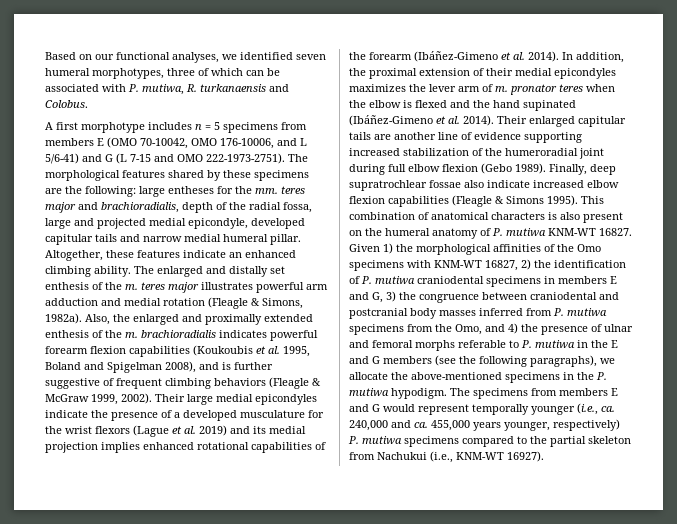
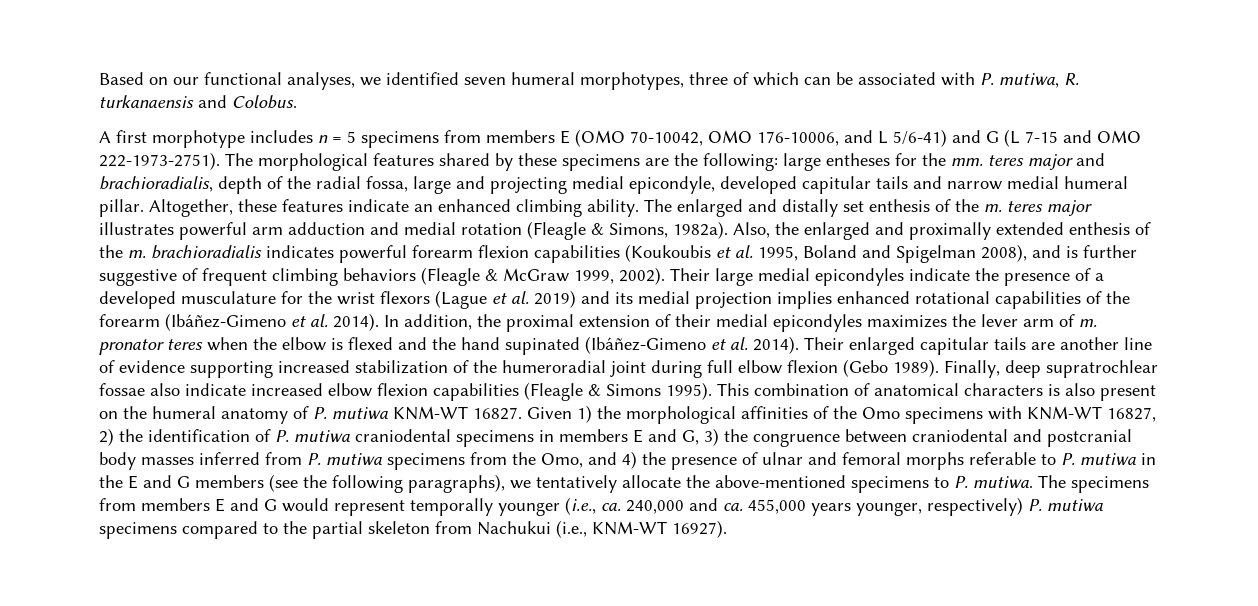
[97,218,146,229] projected -> [490,177,567,194] projecting
(615, 361) none -> [536,475,617,493] tentatively
[563,372,607,380] [349,388,447,399] in the P. mutiwa hypodigm. -> [934,476,1033,488] to P. mutiwa.

